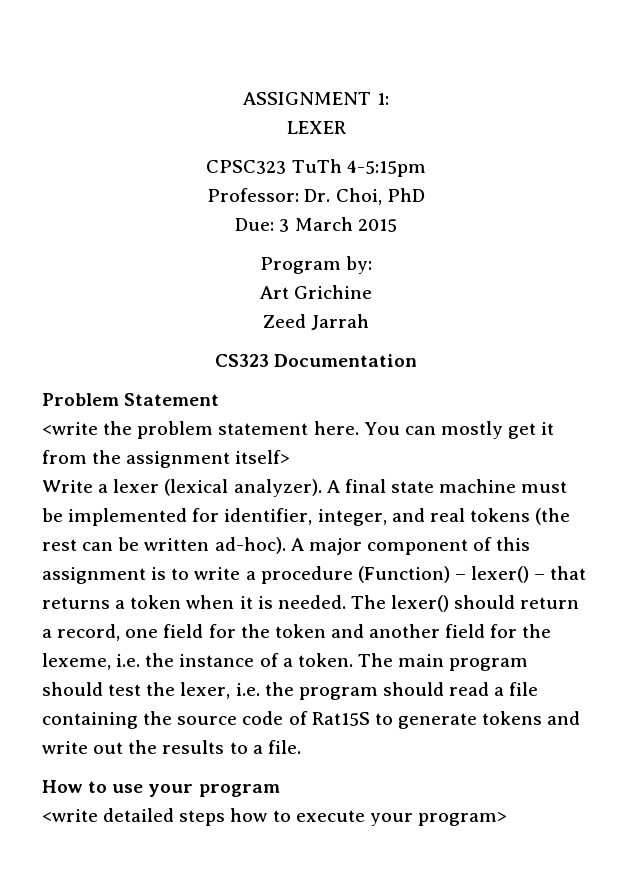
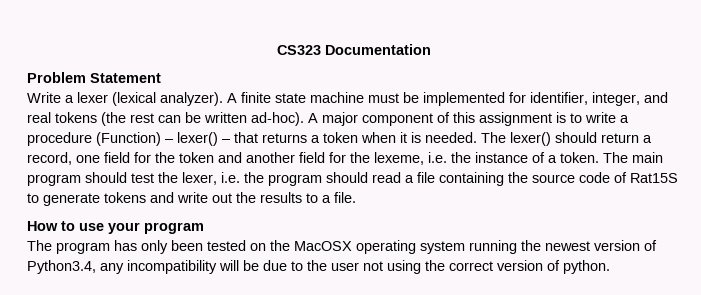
[243,92,389,105] [286,121,346,134] [206,159,426,177] [207,188,425,205] [235,217,397,232] [259,256,373,274] [259,285,373,299] [262,314,370,330] [214,354,418,367] [42,393,220,406] [42,421,555,439] [42,450,291,468] ASSIGNMENT 1: // LEXER // CPSC323 TuTh 4-5:15pm // Professor: Dr. Choi, PhD // Due: 3 March 2015 // Program by: // Art Grichine // Zeed Jarrah // CS323 Documentation // Problem Statement // <write the problem statement here. You can mostly get it from the assignment itself> -> [277,44,431,55] [27,72,161,83] CS323 Documentation // Problem Statement
[344,479,386,493] final -> [241,92,271,103] finite
[42,808,507,826] <write detailed steps how to execute your program> -> [27,240,657,254] [27,260,610,274] The program has only been tested on the MacOSX operating system running the newest version of Python3.4, any incompatibility will be due to the user not using the correct version of python.

